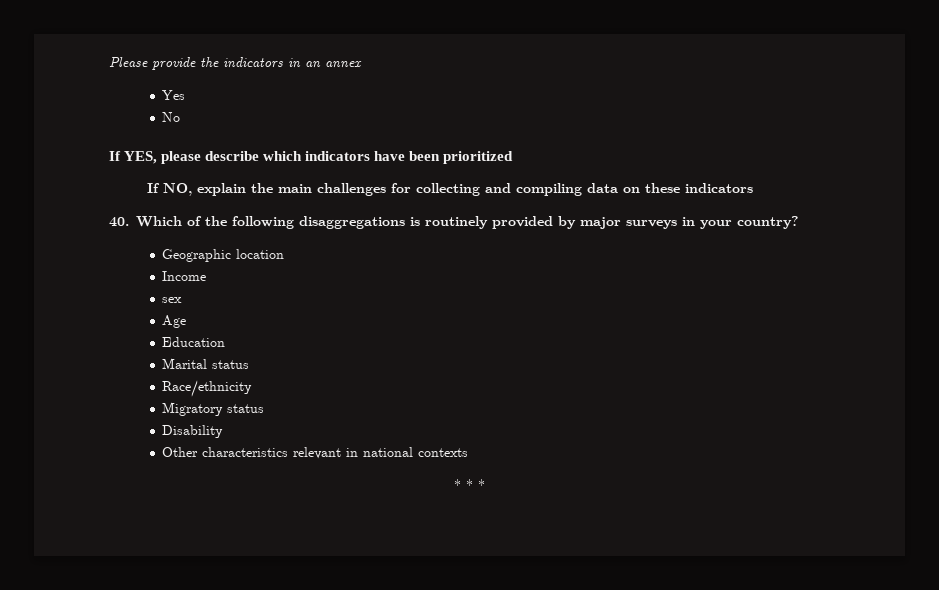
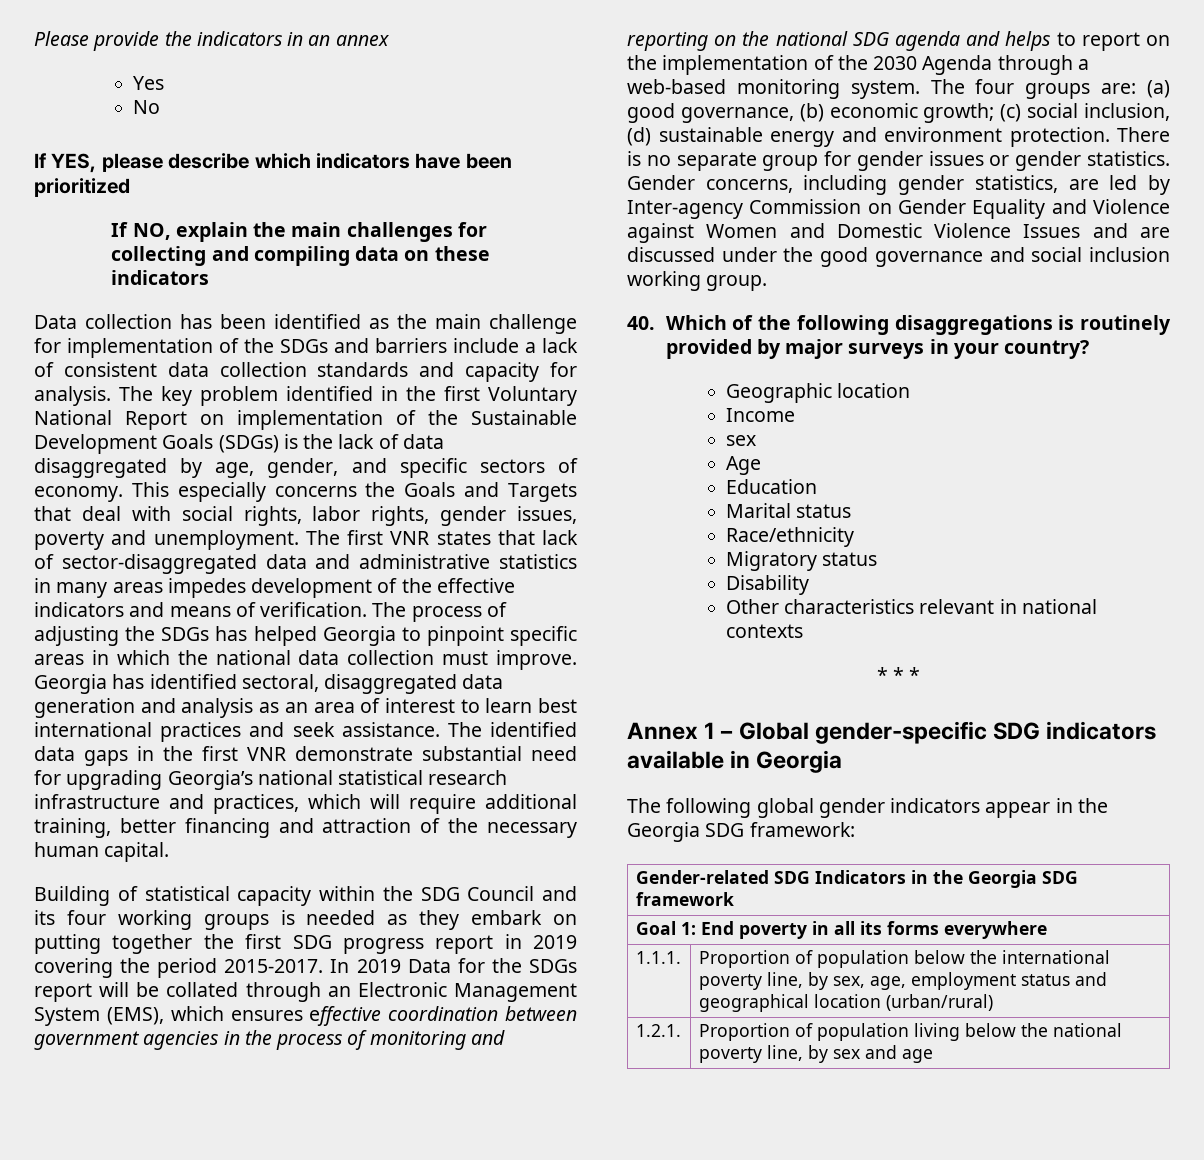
(753, 188) none -> [34,314,577,334] [34,338,578,358] [34,362,577,382] [34,386,577,406] [34,410,577,430] [34,434,444,454] [34,458,579,478] [34,482,577,502] [34,506,577,526] [34,530,578,550] [34,554,577,574] [34,578,515,598] [34,602,507,622] [34,626,577,646] [34,650,577,670] [34,674,504,694] [34,698,577,718] [34,722,577,742] [34,746,577,766] [34,770,508,790] [34,794,577,814] [34,818,577,838] [34,842,170,862] [34,886,577,906] [34,910,578,930] [34,934,577,954] [34,958,577,978] [34,982,577,1002] [34,1006,577,1026] [34,1030,505,1050] [627,31,1170,51] [627,55,1089,75] [627,79,1170,99] [627,103,1170,123] [627,127,1170,147] [627,151,1170,171] [627,175,1170,195] [627,199,1170,219] [627,223,1170,243] [627,247,1170,267] [627,271,768,291] // Data collection has been identified as the main challenge for implementation of the SDGs and barriers include a lack of consistent data collection standards and capacity for analysis. The key problem identified in the first Voluntary National Report on implementation of the Sustainable Development Goals (SDGs) is the lack of data disaggregated by age, gender, and specific sectors of economy. This especially concerns the Goals and Targets that deal with social rights, labor rights, gender issues, poverty and unemployment. The first VNR states that lack of sector-disaggregated data and administrative statistics in many areas impedes development of the effective indicators and means of verification. The process of adjusting the SDGs has helped Georgia to pinpoint specific areas in which the national data collection must improve. Georgia has identified sectoral, disaggregated data generation and analysis as an area of interest to learn best international practices and seek assistance. The identified data gaps in the first VNR demonstrate substantial need for upgrading Georgia’s national statistical research infrastructure and practices, which will require additional training, better financing and attraction of the necessary human capital. // Building of statistical capacity within the SDG Council and its four working groups is needed as they embark on putting together the first SDG progress report in 2019 covering the period 2015-2017. In 2019 Data for the SDGs report will be collated through an Electronic Management System (EMS), which ensures effective coordination between government agencies in the process of monitoring and reporting on the national SDG agenda and helps to report on the implementation of the 2030 Agenda through a web-based monitoring system. The four groups are: (a) good governance, (b) economic growth; (c) social inclusion, (d) sustainable energy and environment protection. There is no separate group for gender issues or gender statistics. Gender concerns, including gender statistics, are led by Inter-agency Commission on Gender Equality and Violence against Women and Domestic Violence Issues and are discussed under the good governance and social inclusion working group.
(485, 484) none -> [627,721,1157,744] [627,750,843,773] [627,798,1108,818] [627,822,855,842] [635,870,1078,888] [635,892,734,906] [635,921,1047,939] [635,951,681,964] [698,950,1110,968] [698,972,1107,990] [698,994,993,1012] [635,1024,681,1037] [698,1023,1122,1041] [698,1045,933,1063] // Annex 1 – Global gender-specific SDG indicators available in Georgia // The following global gender indicators appear in the Georgia SDG framework: // Gender-related SDG Indicators in the Georgia SDG framework // Goal 1: End poverty in all its forms everywhere // 1.1.1. | Proportion of population below the international poverty line, by sex, age, employment status and geographical location (urban/rural) // 1.2.1. | Proportion of population living below the national poverty line, by sex and age

